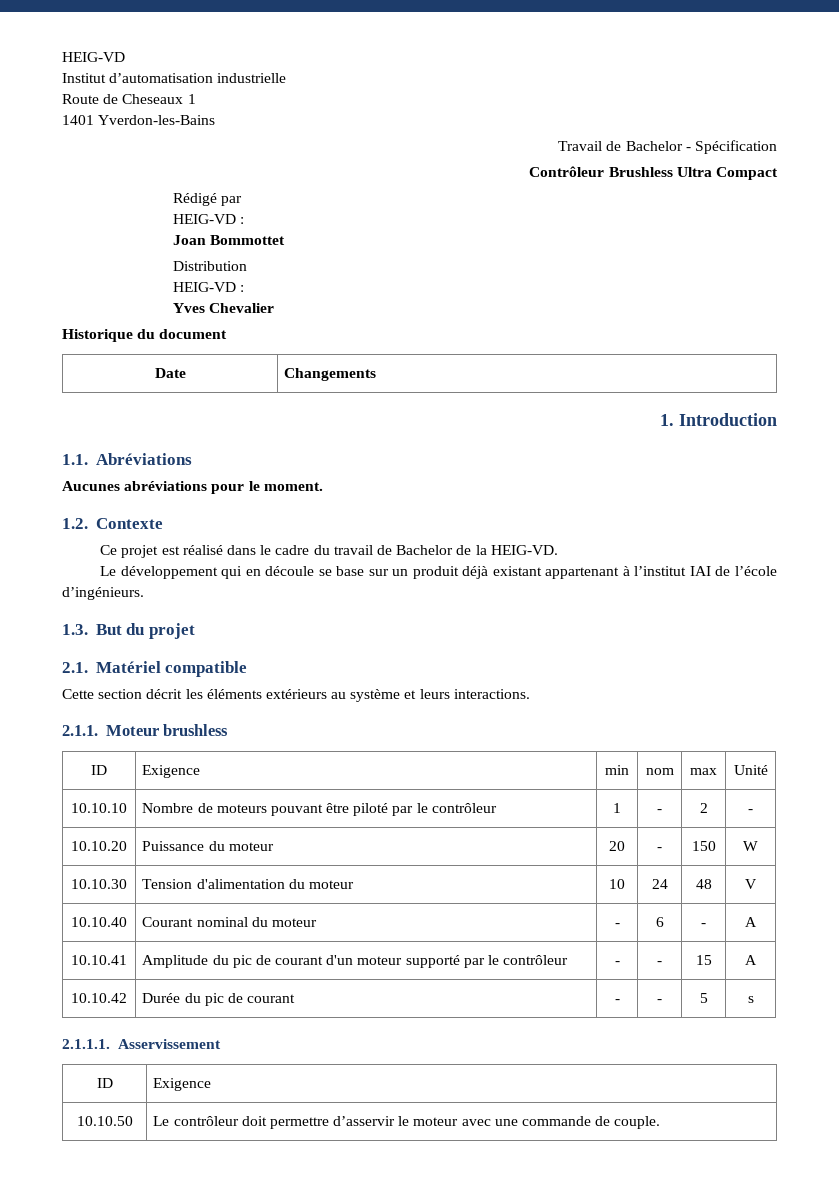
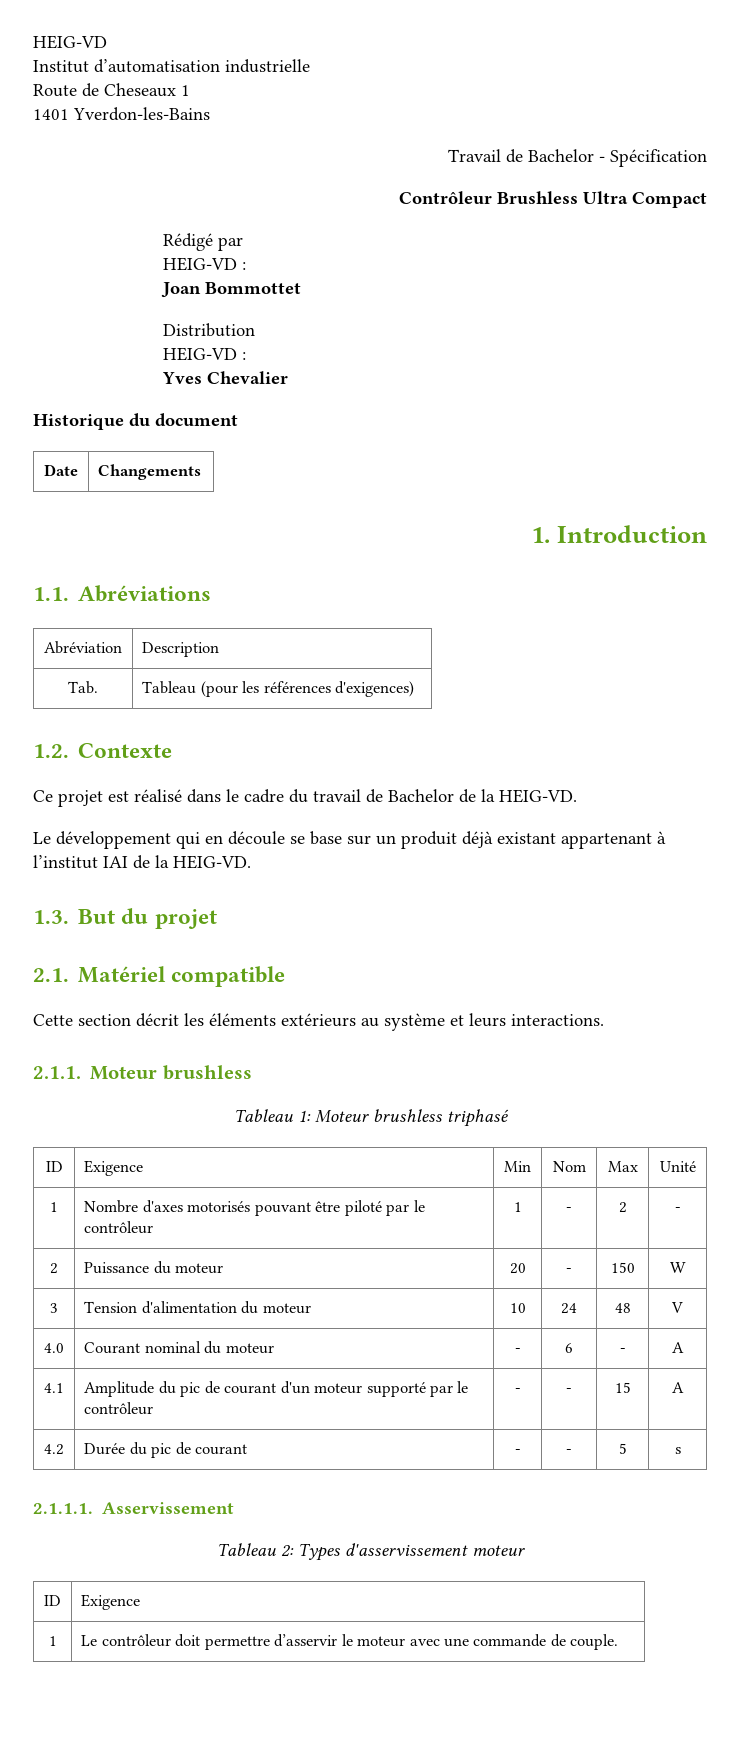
[62,481,323,494] // Aucunes abréviations pour le moment. -> [44,641,122,654] [142,642,220,657] [68,681,98,694] [142,681,415,697] // Abréviation | Description // Tab. | Tableau (pour les références d'exigences)
[734,566,777,576] [62,587,144,600] l’école d’ingénieurs. -> [155,855,251,869] la HEIG-VD.
(229, 730) none -> [233,1109,509,1127] // Tableau 1: Moteur brushless triphasé
[605,765,629,775] [645,768,674,775] [690,768,717,775] min | nom | max -> [504,1161,531,1172] [552,1161,586,1172] [607,1161,638,1172] Min | Nom | Max
[71,803,127,813] 10.10.10 -> [50,1202,58,1212] 1
[197,803,267,813] de moteurs -> [142,1200,251,1213] d'axes motorisés
[71,841,127,851] 10.10.20 -> [50,1263,58,1274] 2
[71,879,127,889] 10.10.30 -> [50,1303,58,1313] 3
[71,917,127,927] 10.10.40 -> [44,1343,64,1353] 4.0
[71,955,127,965] 10.10.41 -> [44,1383,64,1393] 4.1
[71,993,127,1003] 10.10.42 -> [44,1444,64,1455] 4.2
(221, 1044) none -> [216,1543,525,1561] // Tableau 2: Types d'asservissement moteur
[76,1116,133,1126] 10.10.50 -> [48,1636,57,1646] 1

